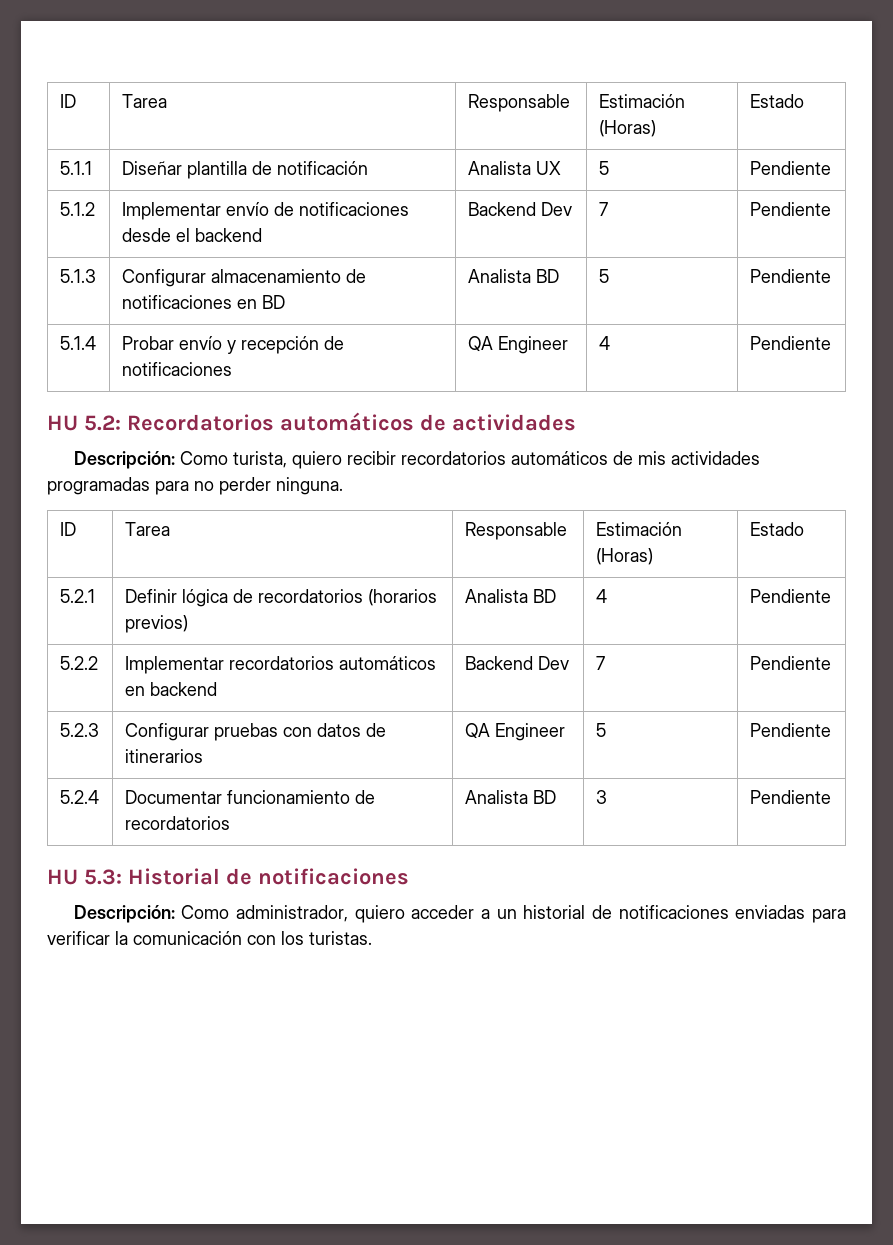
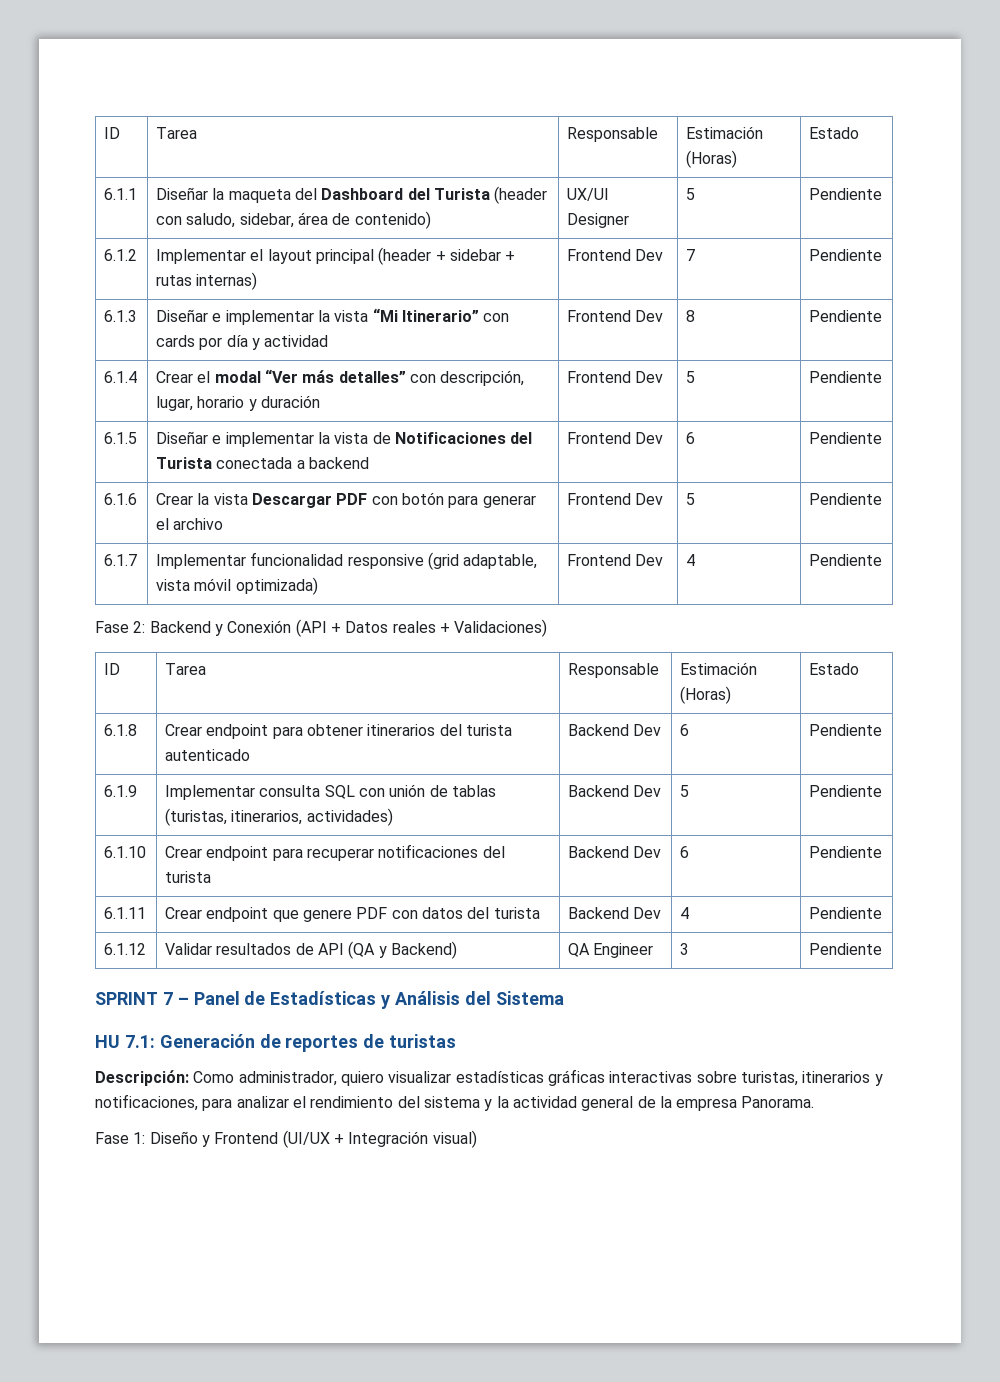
[59,94,76,108] [121,94,167,108] [467,94,570,112] [598,94,685,108] [598,120,656,137] [749,94,804,108] [59,161,92,175] [121,161,368,179] [467,161,561,175] [598,161,609,175] [749,161,831,175] [59,202,95,216] [121,202,409,220] [121,228,262,242] [467,202,572,216] [598,202,608,216] [749,202,831,216] [59,269,96,283] [121,269,366,287] [121,295,285,309] [467,269,559,283] [598,269,609,283] [749,269,831,283] [59,336,96,350] [121,336,344,354] [121,362,232,376] [467,336,568,354] [598,336,610,350] [749,336,831,350] [47,412,576,431] [73,451,760,469] [47,477,343,495] [59,522,76,536] [124,522,170,536] [464,522,567,540] [595,522,682,536] [595,548,653,565] [749,522,804,536] [59,589,95,603] [124,589,437,607] [124,615,188,633] [464,589,556,603] [595,589,607,603] [749,589,831,603] [59,656,98,670] [124,656,436,674] [124,682,217,696] [464,656,569,670] [595,656,605,670] [749,656,831,670] [59,723,99,737] [124,723,386,741] [124,749,203,763] [464,723,565,741] [595,723,606,737] [749,723,831,737] [59,790,99,804] [124,790,375,804] [124,816,230,830] [464,790,556,804] [595,790,607,804] [749,790,831,804] [47,868,409,885] [73,905,846,923] [47,931,372,945] ID | Tarea | Responsable | Estimación (Horas) | Estado // 5.1.1 | Diseñar plantilla de notificación | Analista UX | 5 | Pendiente // 5.1.2 | Implementar envío de notificaciones desde el backend | Backend Dev | 7 | Pendiente // 5.1.3 | Configurar almacenamiento de notificaciones en BD | Analista BD | 5 | Pendiente // 5.1.4 | Probar envío y recepción de notificaciones | QA Engineer | 4 | Pendiente // HU 5.2: Recordatorios automáticos de actividades // Descripción: Como turista, quiero recibir recordatorios automáticos de mis actividades programadas para no perder ninguna. // ID | Tarea | Responsable | Estimación (Horas) | Estado // 5.2.1 | Definir lógica de recordatorios (horarios previos) | Analista BD | 4 | Pendiente // 5.2.2 | Implementar recordatorios automáticos en backend | Backend Dev | 7 | Pendiente // 5.2.3 | Configurar pruebas con datos de itinerarios | QA Engineer | 5 | Pendiente // 5.2.4 | Documentar funcionamiento de recordatorios | Analista BD | 3 | Pendiente // HU 5.3: Historial de notificaciones // Descripción: Como administrador, quiero acceder a un historial de notificaciones enviadas para verificar la comunicación con los turistas. -> [104,127,121,139] [156,127,198,139] [567,127,659,142] [686,126,764,139] [686,150,738,168] [809,127,860,139] [104,188,138,200] [156,186,548,204] [156,211,431,229] [567,188,610,201] [567,213,630,228] [686,188,696,200] [809,188,883,200] [104,249,138,261] [156,247,516,265] [156,272,258,290] [567,249,664,261] [686,249,696,261] [809,249,883,261] [104,310,138,322] [156,308,510,325] [156,335,329,350] [567,310,664,322] [686,310,696,322] [809,310,883,322] [104,371,138,383] [156,369,525,386] [156,395,321,411] [567,371,664,383] [686,371,696,383] [809,371,883,383] [104,432,138,444] [156,431,533,447] [156,457,370,469] [567,432,664,444] [686,432,696,444] [809,432,883,444] [104,493,138,505] [156,492,536,508] [156,518,224,530] [567,493,664,505] [686,493,696,505] [809,493,883,505] [104,554,138,566] [156,552,538,570] [156,577,318,595] [567,554,664,566] [686,554,696,566] [809,554,883,566] [95,619,548,637] [104,663,121,675] [165,663,207,675] [568,663,660,678] [680,662,758,675] [680,686,732,704] [809,663,860,675] [104,724,138,736] [165,724,513,739] [165,749,251,761] [568,724,662,736] [680,724,690,736] [809,724,883,736] [104,785,138,797] [165,784,497,800] [165,808,393,826] [568,785,662,797] [680,785,690,797] [809,785,883,797] [104,846,147,858] [165,844,505,861] [165,871,212,883] [568,846,662,858] [680,846,690,858] [809,846,883,858] [104,907,147,919] [165,907,540,922] [568,907,662,919] [680,907,690,919] [809,907,883,919] [104,943,147,955] [165,941,458,959] [568,943,654,958] [680,943,690,955] [809,943,883,955] [95,991,564,1009] [95,1034,457,1052] [95,1069,883,1086] [95,1094,815,1111] [95,1130,477,1148] ID | Tarea | Responsable | Estimación (Horas) | Estado // 6.1.1 | Diseñar la maqueta del Dashboard del Turista (header con saludo, sidebar, área de contenido) | UX/UI Designer | 5 | Pendiente // 6.1.2 | Implementar el layout principal (header + sidebar + rutas internas) | Frontend Dev | 7 | Pendiente // 6.1.3 | Diseñar e implementar la vista “Mi Itinerario” con cards por día y actividad | Frontend Dev | 8 | Pendiente // 6.1.4 | Crear el modal “Ver más detalles” con descripción, lugar, horario y duración | Frontend Dev | 5 | Pendiente // 6.1.5 | Diseñar e implementar la vista de Notificaciones del Turista conectada a backend | Frontend Dev | 6 | Pendiente // 6.1.6 | Crear la vista Descargar PDF con botón para generar el archivo | Frontend Dev | 5 | Pendiente // 6.1.7 | Implementar funcionalidad responsive (grid adaptable, vista móvil optimizada) | Frontend Dev | 4 | Pendiente // Fase 2: Backend y Conexión (API + Datos reales + Validaciones) // ID | Tarea | Responsable | Estimación (Horas) | Estado // 6.1.8 | Crear endpoint para obtener itinerarios del turista autenticado | Backend Dev | 6 | Pendiente // 6.1.9 | Implementar consulta SQL con unión de tablas (turistas, itinerarios, actividades) | Backend Dev | 5 | Pendiente // 6.1.10 | Crear endpoint para recuperar notificaciones del turista | Backend Dev | 6 | Pendiente // 6.1.11 | Crear endpoint que genere PDF con datos del turista | Backend Dev | 4 | Pendiente // 6.1.12 | Validar resultados de API (QA y Backend) | QA Engineer | 3 | Pendiente // SPRINT 7 – Panel de Estadísticas y Análisis del Sistema // HU 7.1: Generación de reportes de turistas // Descripción: Como administrador, quiero visualizar estadísticas gráficas interactivas sobre turistas, itinerarios y notificaciones, para analizar el rendimiento del sistema y la actividad general de la empresa Panorama. // Fase 1: Diseño y Frontend (UI/UX + Integración visual)

